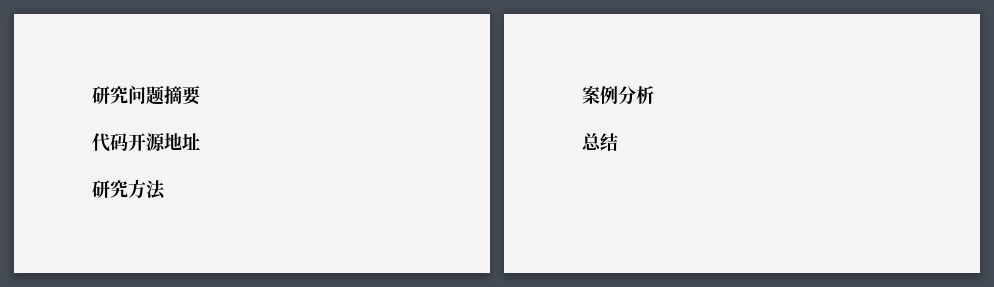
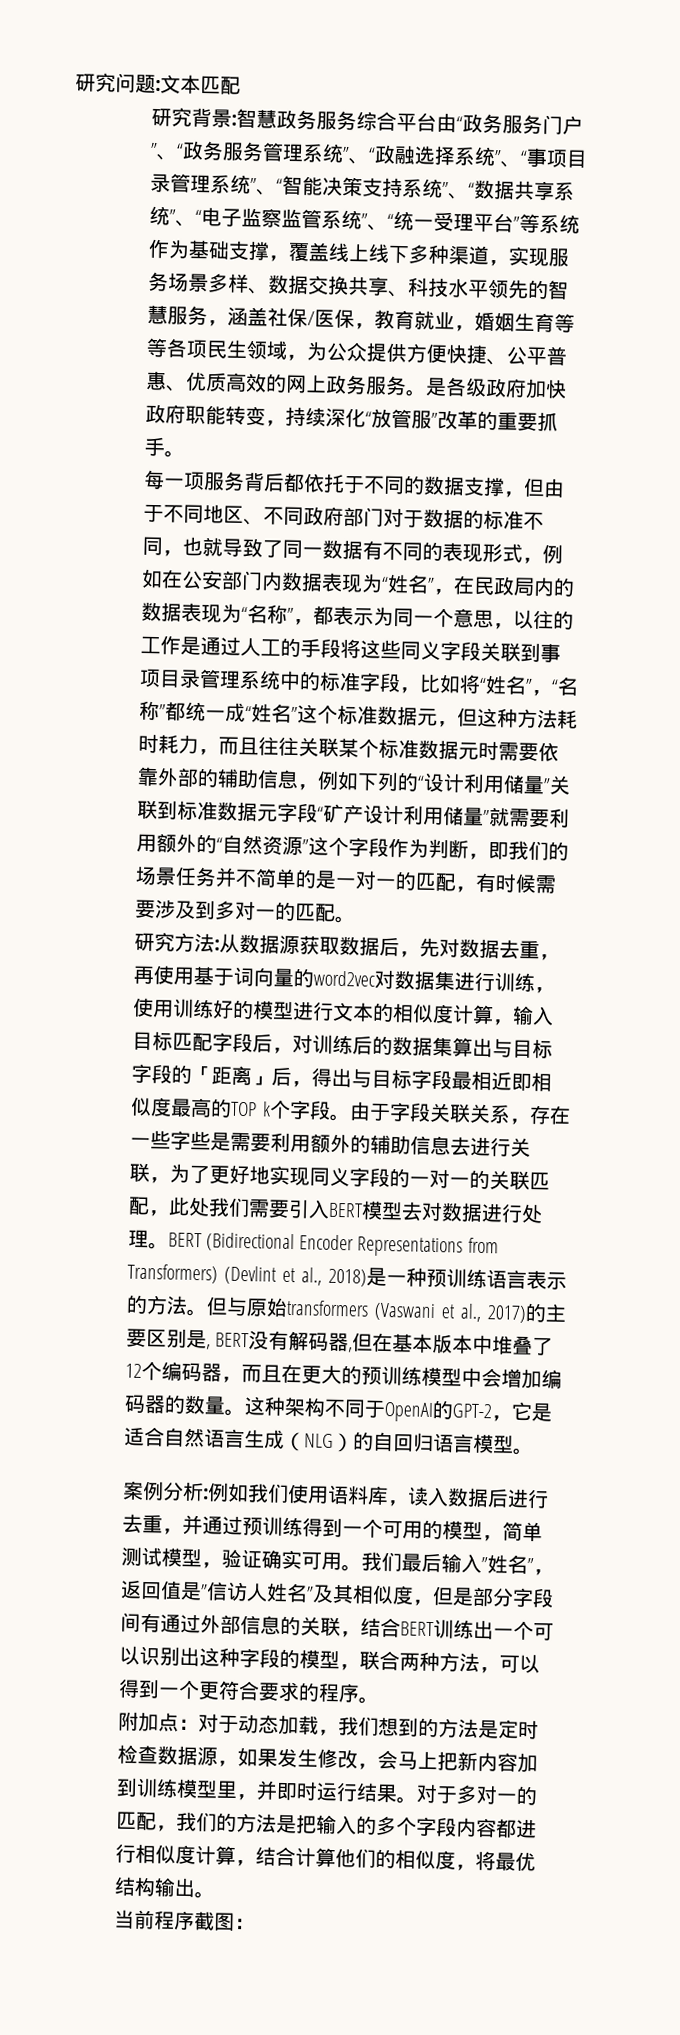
[164,86,201,105] [92,133,200,152] [92,179,166,200] [582,86,654,105] [582,133,618,152] 摘要 // 代码开源地址 // 研究方法 // 案例分析 // 总结 -> [155,74,241,95] [150,107,583,135] [149,140,588,168] [149,173,575,201] [148,205,580,234] [147,238,570,268] [147,271,569,300] [146,304,575,333] [145,337,567,366] [144,370,567,400] [144,403,558,432] [143,436,185,458] [142,469,565,498] [142,504,544,531] [141,536,563,565] [140,568,575,597] [140,601,574,630] [139,635,561,663] [138,668,579,697] [138,700,578,729] [137,733,559,762] [136,766,571,795] [136,799,570,828] [135,833,569,861] [134,866,556,894] [134,899,356,924] [133,932,560,961] [132,965,555,994] [131,997,554,1026] [131,1031,553,1059] [130,1063,552,1092] [129,1096,571,1125] [129,1130,531,1157] [128,1162,550,1191] [127,1196,543,1224] [127,1229,499,1258] [126,1263,567,1290] [125,1294,567,1323] [125,1328,553,1356] [124,1360,562,1390] [123,1394,553,1423] [123,1427,534,1456] [121,1480,549,1509] [121,1513,543,1542] [120,1546,554,1576] [119,1579,554,1608] [119,1612,554,1641] [118,1645,540,1674] [117,1678,379,1704] [117,1711,539,1740] [116,1744,538,1774] [115,1777,538,1806] [115,1811,537,1839] [114,1843,536,1872] [113,1876,215,1899] [113,1909,255,1931] :文本匹配 // 研究背景:智慧政务服务综合平台由“政务服务门户”、“政务服务管理系统”、“政融选择系统”、“事项目录管理系统”、“智能决策支持系统”、“数据共享系统”、“电子监察监管系统”、“统一受理平台”等系统作为基础支撑，覆盖线上线下多种渠道，实现服务场景多样、数据交换共享、科技水平领先的智慧服务，涵盖社保/医保，教育就业，婚姻生育等等各项民生领域，为公众提供方便快捷、公平普惠、优质高效的网上政务服务。是各级政府加快政府职能转变，持续深化“放管服”改革的重要抓手。 // 每一项服务背后都依托于不同的数据支撑，但由于不同地区、不同政府部门对于数据的标准不同，也就导致了同一数据有不同的表现形式，例如在公安部门内数据表现为“姓名”，在民政局内的数据表现为“名称”，都表示为同一个意思，以往的工作是通过人工的手段将这些同义字段关联到事项目录管理系统中的标准字段，比如将“姓名”，“名称”都统一成“姓名”这个标准数据元，但这种方法耗时耗力，而且往往关联某个标准数据元时需要依靠外部的辅助信息，例如下列的“设计利用储量”关联到标准数据元字段“矿产设计利用储量”就需要利用额外的“自然资源”这个字段作为判断，即我们的场景任务并不简单的是一对一的匹配，有时候需要涉及到多对一的匹配。 // 研究方法:从数据源获取数据后，先对数据去重，再使用基于词向量的word2vec对数据集进行训练，使用训练好的模型进行文本的相似度计算，输入目标匹配字段后，对训练后的数据集算出与目标字段的「距离」后，得出与目标字段最相近即相似度最高的TOP k个字段。由于字段关联关系，存在一些字些是需要利用额外的辅助信息去进行关联，为了更好地实现同义字段的一对一的关联匹配，此处我们需要引入BERT模型去对数据进行处理。BERT (Bidirectional Encoder Representations from Transformers) (Devlint et al., 2018)是一种预训练语言表示的方法。但与原始transformers (Vaswani et al., 2017)的主要区别是, BERT没有解码器,但在基本版本中堆叠了12个编码器，而且在更大的预训练模型中会增加编码器的数量。这种架构不同于OpenAI的GPT-2，它是适合自然语言生成（NLG）的自回归语言模型。 // 案例分析:例如我们使用语料库，读入数据后进行去重，并通过预训练得到一个可用的模型，简单测试模型，验证确实可用。我们最后输入”姓名”，返回值是”信访人姓名”及其相似度，但是部分字段间有通过外部信息的关联，结合BERT训练出一个可以识别出这种字段的模型，联合两种方法，可以得到一个更符合要求的程序。 // 附加点：对于动态加载，我们想到的方法是定时检查数据源，如果发生修改，会马上把新内容加到训练模型里，并即时运行结果。对于多对一的匹配，我们的方法是把输入的多个字段内容都进行相似度计算，结合计算他们的相似度，将最优结构输出。 // 当前程序截图：

